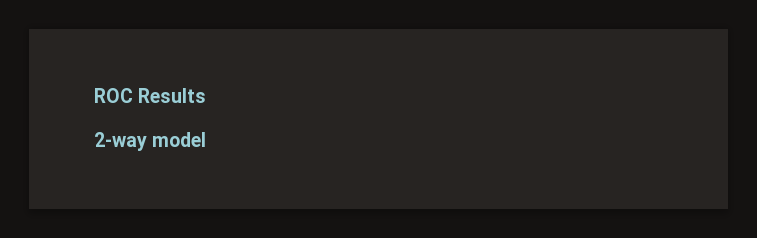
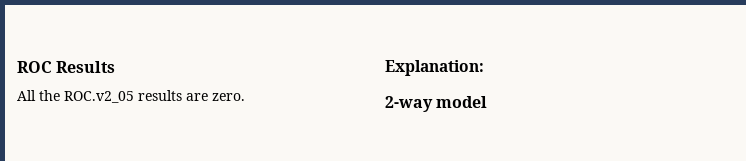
(207, 95) none -> [17,90,245,103] [385,60,484,76] // All the ROC.v2_05 results are zero. // Explanation:

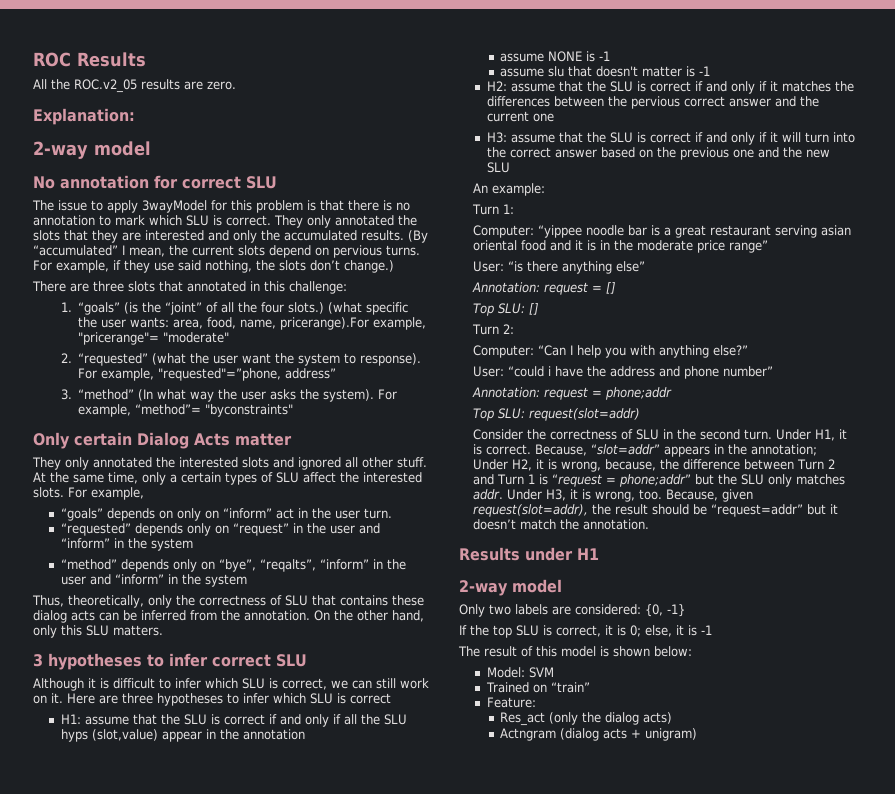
(488, 102) none -> [33,175,277,189] [32,200,410,213] [33,215,417,228] [33,230,428,243] [33,245,420,258] [33,260,394,273] [32,281,347,294] [60,302,408,315] [77,317,426,330] [77,332,229,345] [60,353,421,366] [77,368,336,381] [60,389,397,402] [77,404,293,417] [33,432,292,449] [32,457,427,470] [33,472,422,485] [33,487,144,500] [60,508,392,521] [60,523,380,536] [60,538,193,551] [60,559,406,572] [60,574,247,587] [32,595,424,608] [33,610,424,623] [33,625,163,638] [33,653,307,670] [33,678,429,691] [33,693,391,706] [60,714,407,727] [60,729,305,742] [500,51,611,62] [500,66,711,77] [486,81,854,94] [486,96,819,109] [486,111,554,122] [486,132,855,145] [486,147,830,160] [486,162,510,173] [472,183,545,196] [471,204,514,215] [472,225,851,238] [472,240,768,253] [472,261,645,274] [471,282,616,295] [472,303,539,316] [471,324,514,335] [472,345,748,358] [472,366,773,379] [471,387,672,400] [472,408,640,421] [472,429,847,441] [472,444,817,457] [472,459,835,472] [472,474,845,487] [472,489,753,502] [472,504,838,517] [472,519,649,530] [459,547,599,561] [459,579,562,596] [459,604,685,617] [459,625,712,638] [458,646,692,657] [486,667,554,678] [485,682,591,693] [486,697,536,708] [500,712,673,726] [500,728,698,741] // No annotation for correct SLU // The issue to apply 3wayModel for this problem is that there is no annotation to mark which SLU is correct. They only annotated the slots that they are interested and only the accumulated results. (By “accumulated” I mean, the current slots depend on pervious turns. For example, if they use said nothing, the slots don’t change.) // There are three slots that annotated in this challenge: // 1. “goals” (is the “joint” of all the four slots.) (what specific the user wants: area, food, name, pricerange).For example, "pricerange"= "moderate" // 2. “requested” (what the user want the system to response). For example, "requested"=”phone, address” // 3. “method” (In what way the user asks the system). For example, “method”= "byconstraints" // Only certain Dialog Acts matter // They only annotated the interested slots and ignored all other stuff. At the same time, only a certain types of SLU affect the interested slots. For example, // “goals” depends on only on “inform” act in the user turn. // “requested” depends only on “request” in the user and “inform” in the system // “method” depends only on “bye”, “reqalts”, “inform” in the user and “inform” in the system // Thus, theoretically, only the correctness of SLU that contains these dialog acts can be inferred from the annotation. On the other hand, only this SLU matters. // 3 hypotheses to infer correct SLU // Although it is difficult to infer which SLU is correct, we can still work on it. Here are three hypotheses to infer which SLU is correct // H1: assume that the SLU is correct if and only if all the SLU hyps (slot,value) appear in the annotation // assume NONE is -1 // assume slu that doesn't matter is -1 // H2: assume that the SLU is correct if and only if it matches the differences between the pervious correct answer and the current one // H3: assume that the SLU is correct if and only if it will turn into the correct answer based on the previous one and the new SLU // An example: // Turn 1: // Computer: “yippee noodle bar is a great restaurant serving asian oriental food and it is in the moderate price range” // User: “is there anything else” // Annotation: request = [] // Top SLU: [] // Turn 2: // Computer: “Can I help you with anything else?” // User: “could i have the address and phone number” // Annotation: request = phone;addr // Top SLU: request(slot=addr) // Consider the correctness of SLU in the second turn. Under H1, it is correct. Because, “slot=addr” appears in the annotation; Under H2, it is wrong, because, the difference between Turn 2 and Turn 1 is “request = phone;addr” but the SLU only matches addr. Under H3, it is wrong, too. Because, given request(slot=addr), the result should be “request=addr” but it doesn’t match the annotation. // Results under H1 // 2-way model // Only two labels are considered: {0, -1} // If the top SLU is correct, it is 0; else, it is -1 // The result of this model is shown below: // Model: SVM // Trained on “train” // Feature: // Res_act (only the dialog acts) // Actngram (dialog acts + unigram)

